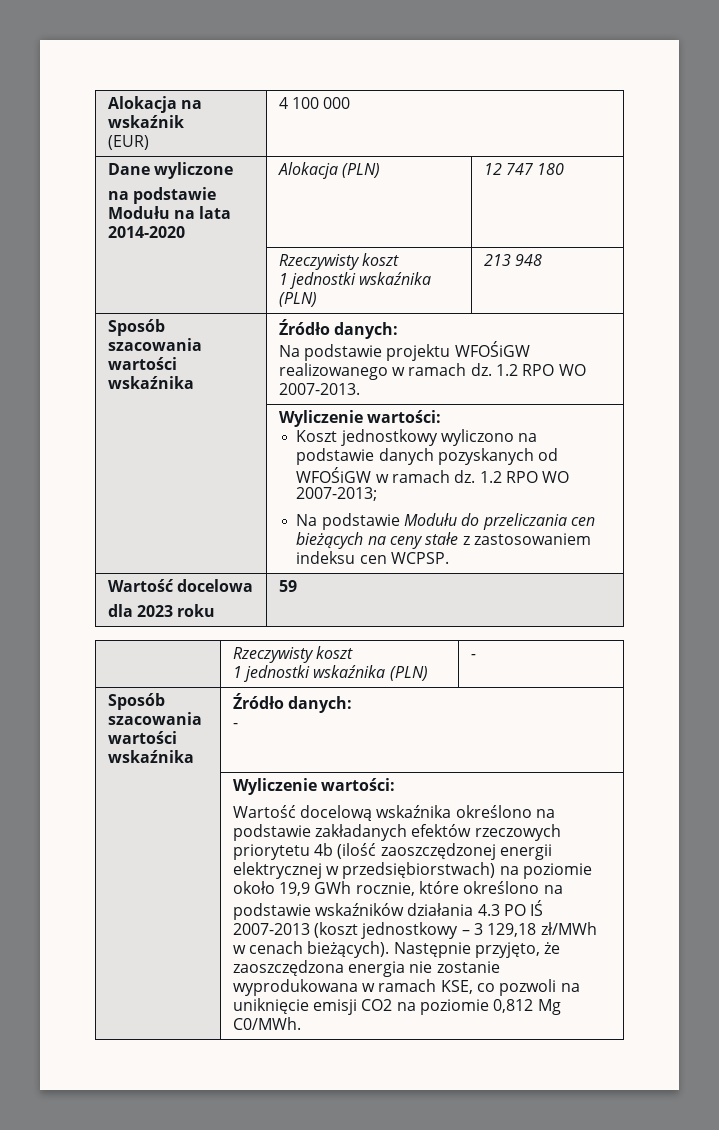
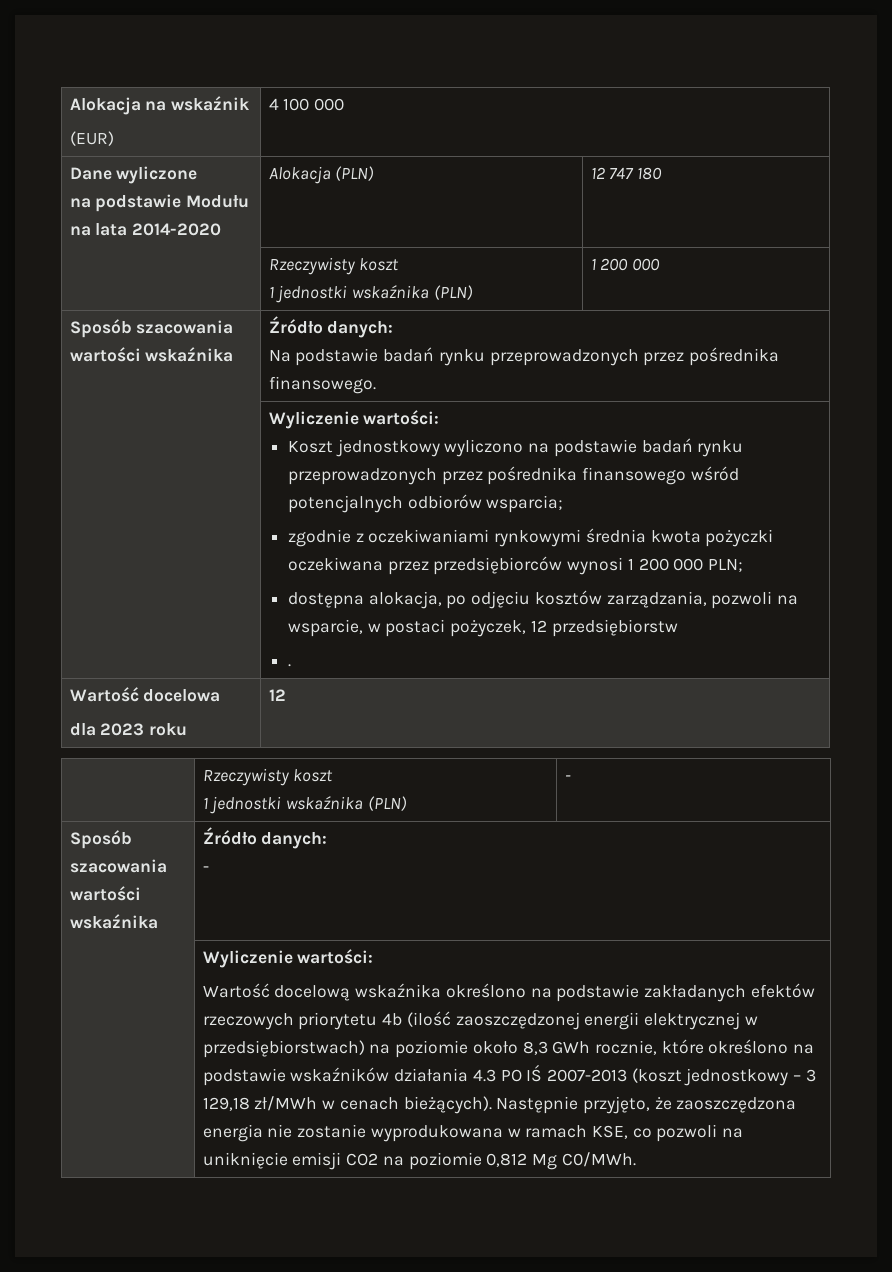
[483,254,542,266] 213 948 -> [590,258,661,271] 1 200 000
[386,341,530,361] [278,363,586,380] [278,383,360,395] projektu WFOŚiGW realizowanego w ramach dz. 1.2 RPO WO 2007-2013. -> [383,347,779,366] [268,376,376,394] badań rynku przeprowadzonych przez pośrednika finansowego.
[378,448,559,465] [296,467,570,483] [296,487,378,501] [296,513,595,530] [296,532,591,549] [296,551,449,564] danych pozyskanych od WFOŚiGW w ramach dz. 1.2 RPO WO 2007-2013; // Na podstawie Modułu do przeliczania cen bieżących na ceny stałe z zastosowaniem indeksu cen WCPSP. -> [641,438,744,457] [287,466,739,485] [287,494,564,513] [287,528,774,547] [287,556,743,575] [287,590,798,609] [287,619,678,637] [287,664,291,667] badań rynku przeprowadzonych przez pośrednika finansowego wśród potencjalnych odbiorów wsparcia; // zgodnie z oczekiwaniami rynkowymi średnia kwota pożyczki oczekiwana przez przedsiębiorców wynosi 1 200 000 PLN; // dostępna alokacja, po odjęciu kosztów zarządzania, pozwoli na wsparcie, w postaci pożyczek, 12 przedsiębiorstw // .
[278,580,297,592] 59 -> [268,689,286,701] 12
[278,882,310,896] 19,9 -> [522,1041,548,1055] 8,3

